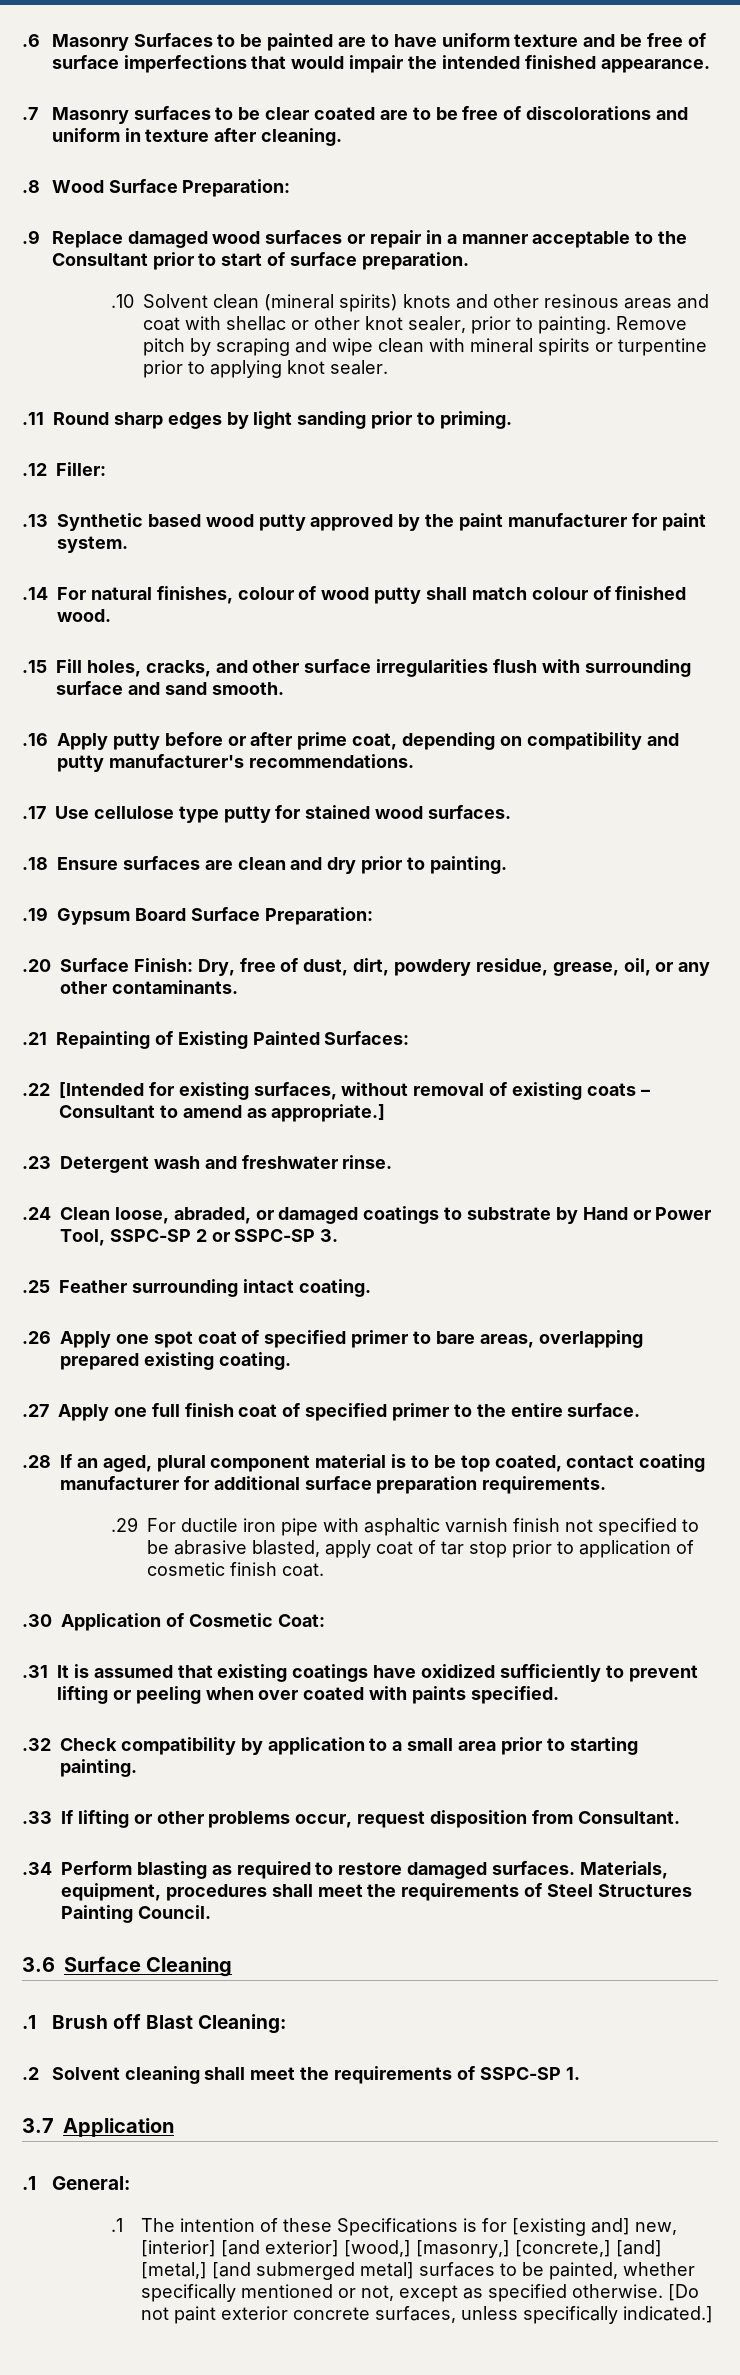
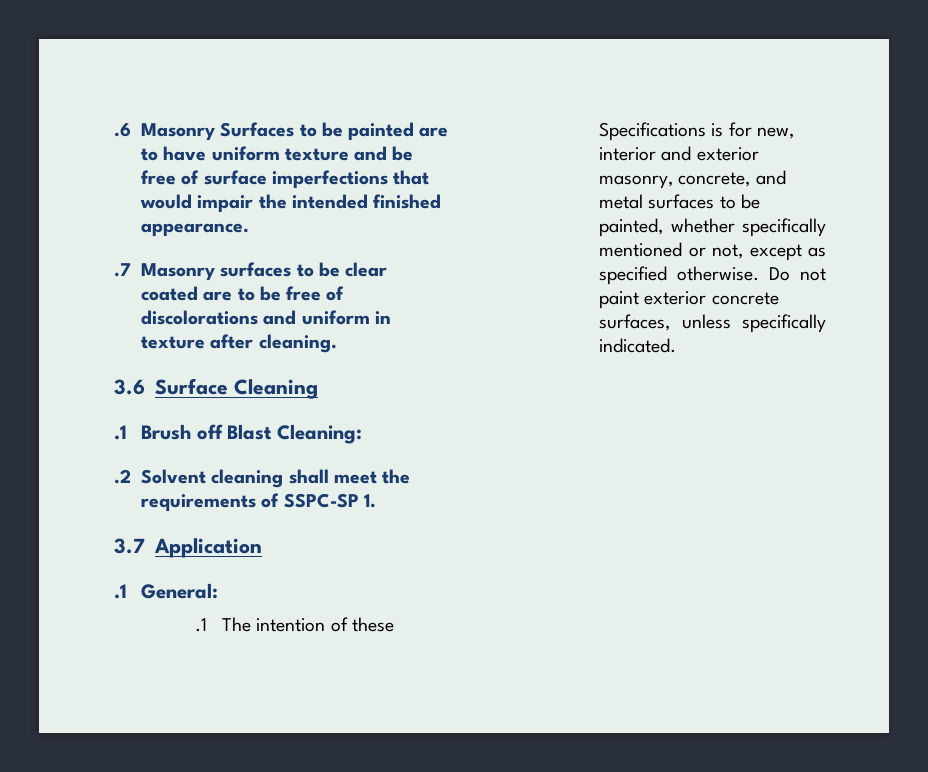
[22,179,291,197] [22,230,688,248] [51,252,469,270] [111,294,710,312] [143,316,688,334] [143,338,708,356] [143,360,389,378] [22,411,512,429] [22,462,106,476] [22,513,706,531] [57,536,128,553] [22,586,687,604] [57,609,111,622] [22,659,691,677] [56,681,284,695] [22,732,679,750] [57,754,414,772] [22,805,512,823] [22,856,507,874] [22,907,373,925] [22,958,711,976] [60,980,238,994] [22,1031,410,1049] [22,1082,650,1100] [59,1104,386,1122] [22,1155,393,1173] [22,1206,712,1224] [60,1229,339,1246] [22,1279,371,1297] [22,1330,643,1348] [60,1352,291,1370] [22,1403,641,1421] [22,1454,706,1472] [60,1476,607,1494] [111,1517,700,1536] [147,1540,695,1558] [147,1562,325,1577] [22,1613,325,1631] [22,1664,698,1682] [57,1686,559,1704] [22,1737,638,1755] [60,1759,137,1777] [22,1810,680,1828] [22,1861,668,1879] [61,1883,692,1901] [61,1905,211,1923] // .8 Wood Surface Preparation: // .9 Replace damaged wood surfaces or repair in a manner acceptable to the Consultant prior to start of surface preparation. // .10 Solvent clean (mineral spirits) knots and other resinous areas and coat with shellac or other knot sealer, prior to painting. Remove pitch by scraping and wipe clean with mineral spirits or turpentine prior to applying knot sealer. // .11 Round sharp edges by light sanding prior to priming. // .12 Filler: // .13 Synthetic based wood putty approved by the paint manufacturer for paint system. // .14 For natural finishes, colour of wood putty shall match colour of finished wood. // .15 Fill holes, cracks, and other surface irregularities flush with surrounding surface and sand smooth. // .16 Apply putty before or after prime coat, depending on compatibility and putty manufacturer's recommendations. // .17 Use cellulose type putty for stained wood surfaces. // .18 Ensure surfaces are clean and dry prior to painting. // .19 Gypsum Board Surface Preparation: // .20 Surface Finish: Dry, free of dust, dirt, powdery residue, grease, oil, or any other contaminants. // .21 Repainting of Existing Painted Surfaces: // .22 [Intended for existing surfaces, without removal of existing coats – Consultant to amend as appropriate.] // .23 Detergent wash and freshwater rinse. // .24 Clean loose, abraded, or damaged coatings to substrate by Hand or Power Tool, SSPC-SP 2 or SSPC-SP 3. // .25 Feather surrounding intact coating. // .26 Apply one spot coat of specified primer to bare areas, overlapping prepared existing coating. // .27 Apply one full finish coat of specified primer to the entire surface. // .28 If an aged, plural component material is to be top coated, contact coating manufacturer for additional surface preparation requirements. // .29 For ductile iron pipe with asphaltic varnish finish not specified to be abrasive blasted, apply coat of tar stop prior to application of cosmetic finish coat. // .30 Application of Cosmetic Coat: // .31 It is assumed that existing coatings have oxidized sufficiently to prevent lifting or peeling when over coated with paints specified. // .32 Check compatibility by application to a small area prior to starting painting. // .33 If lifting or other problems occur, request disposition from Consultant. // .34 Perform blasting as required to restore damaged surfaces. Materials, equipment, procedures shall meet the requirements of Steel Structures Painting Council. -> (337, 343) none
[511,2218,677,2236] [140,2240,662,2258] [140,2262,414,2280] [existing and] new, [interior] [and exterior] [wood,] [masonry,] [concrete,] [and] [metal,] [and submerged metal] -> [756,127,794,139] [599,146,759,161] [599,170,786,189] [599,194,644,209] new, interior and exterior masonry, concrete, and metal
[667,2284,699,2301] [Do -> [769,267,791,281] Do
[622,2306,713,2323] indicated.] -> [599,338,677,353] indicated.

